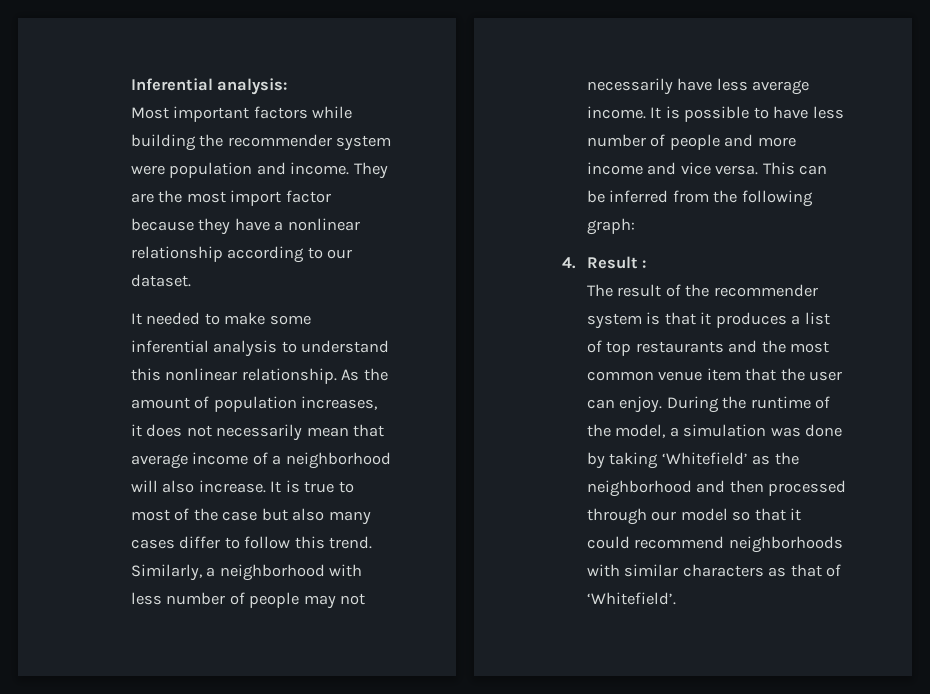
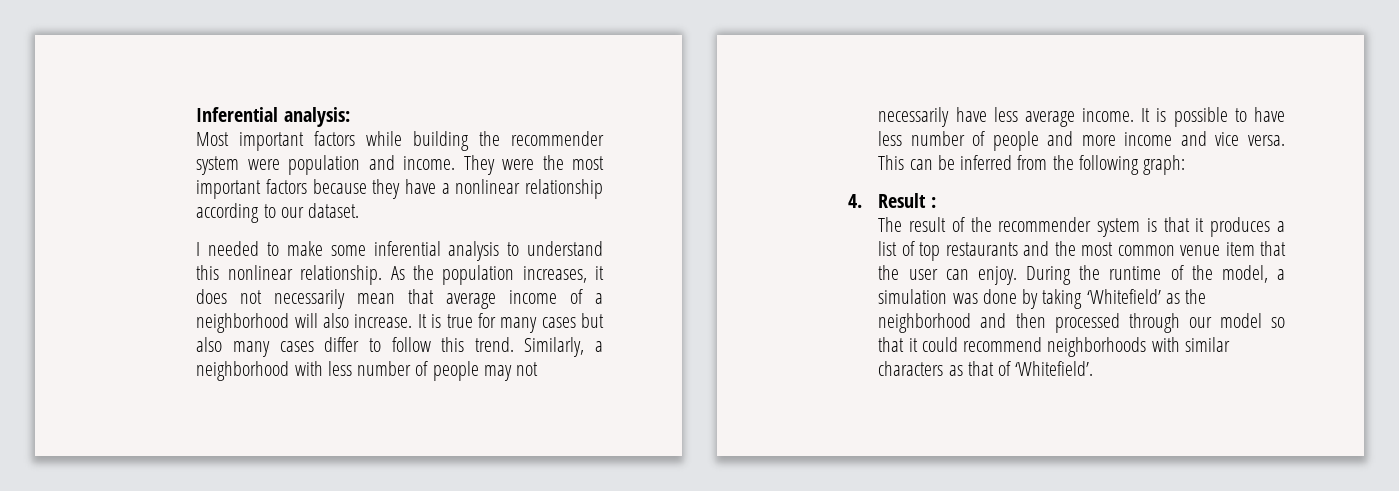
[130,190,331,206] are the most import factor -> [502,155,604,170] [196,179,308,199] were the most important factors
[130,313,142,325] It -> [196,242,201,256] I
[130,396,210,409] amount of -> (434, 272) none
[338,481,354,493] [130,508,258,521] to most of the case -> [477,313,576,333] for many cases

